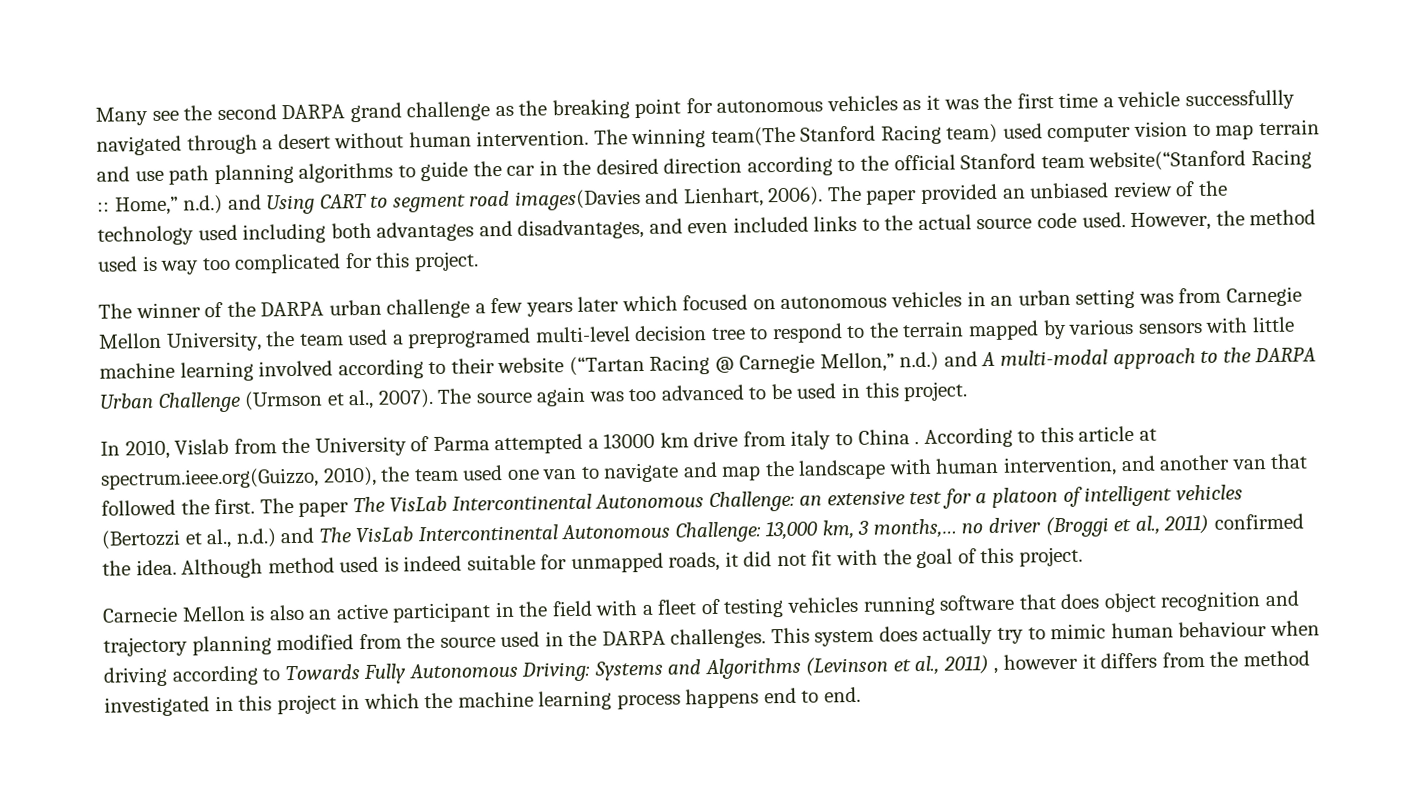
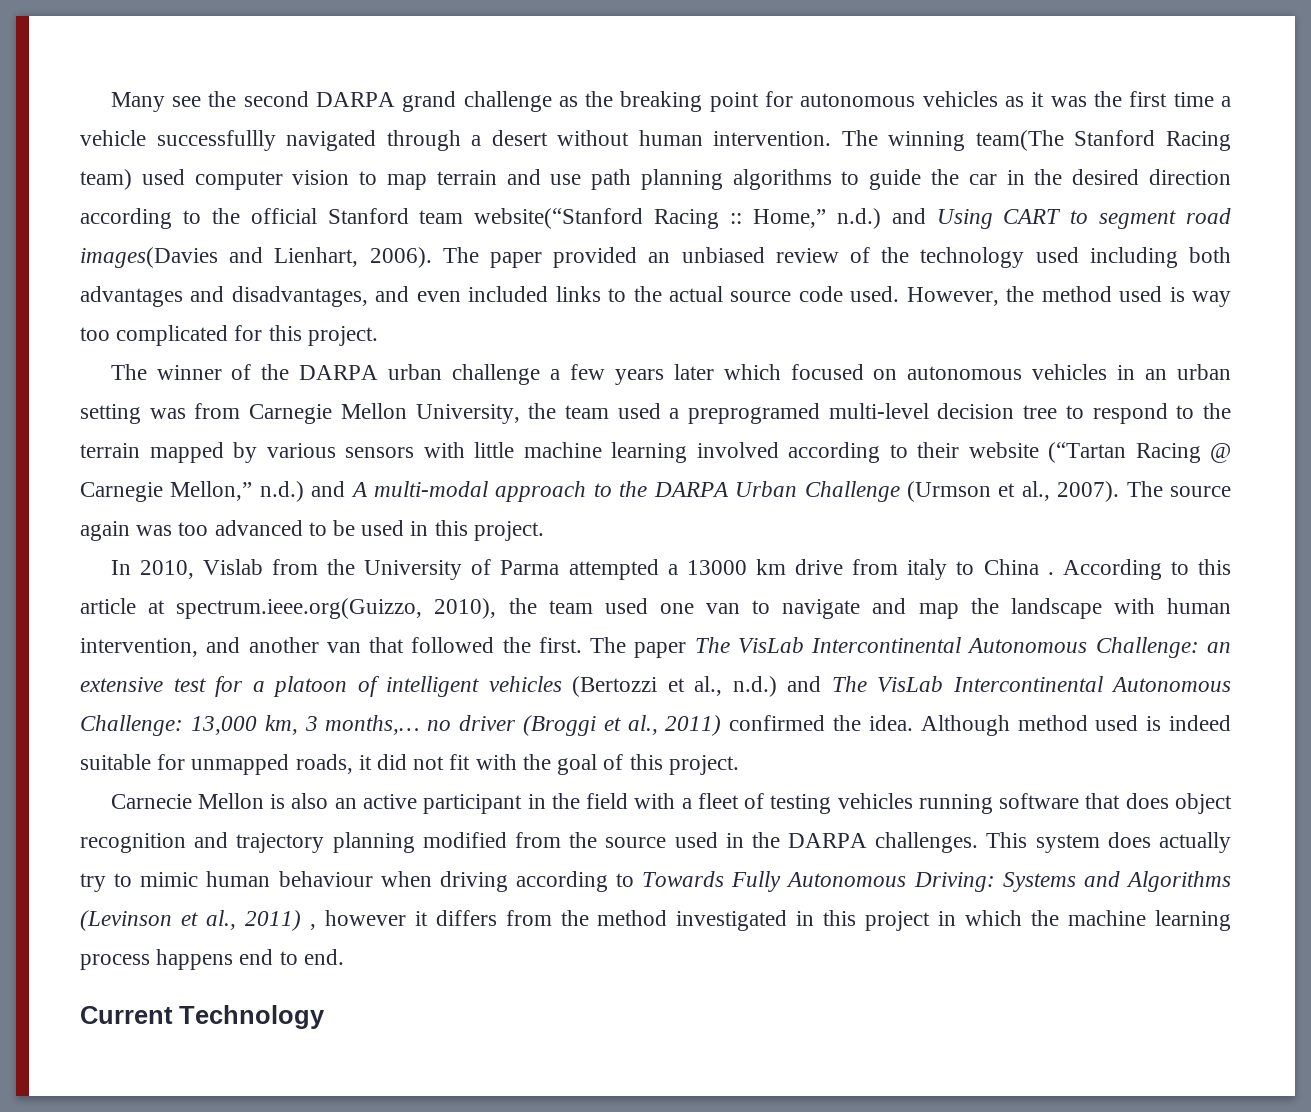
(861, 694) none -> [80,1005,325,1029] // Current Technology

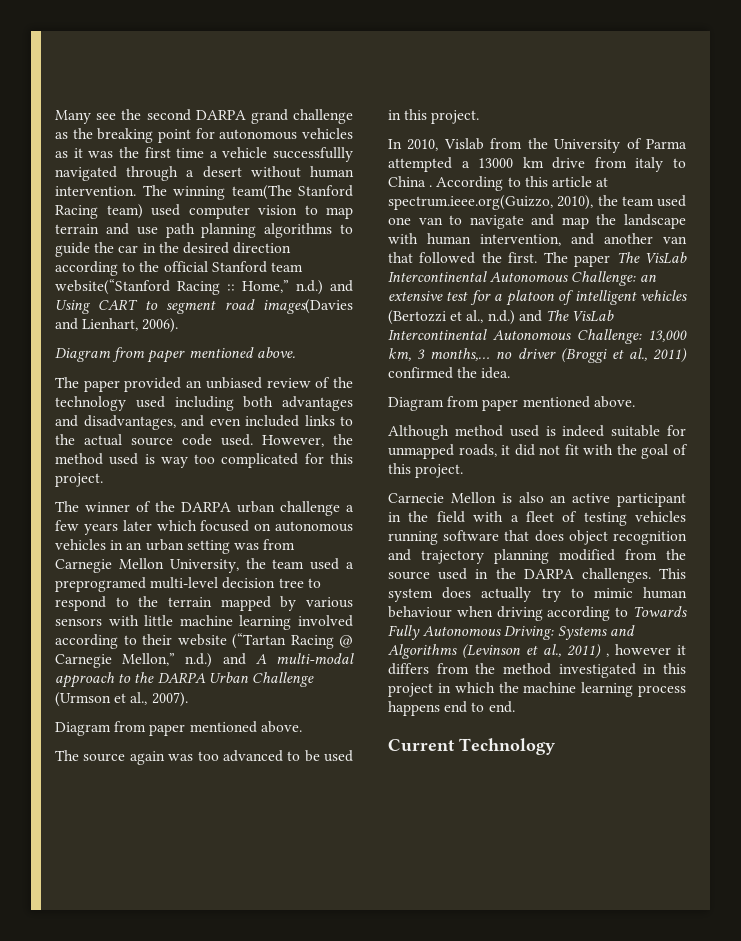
(432, 257) none -> [55,347,295,363] // Diagram from paper mentioned above. //
(1120, 491) none -> [55,721,302,736] // Diagram from paper mentioned above. //
(913, 723) none -> [388,396,635,411] // Diagram from paper mentioned above. //

